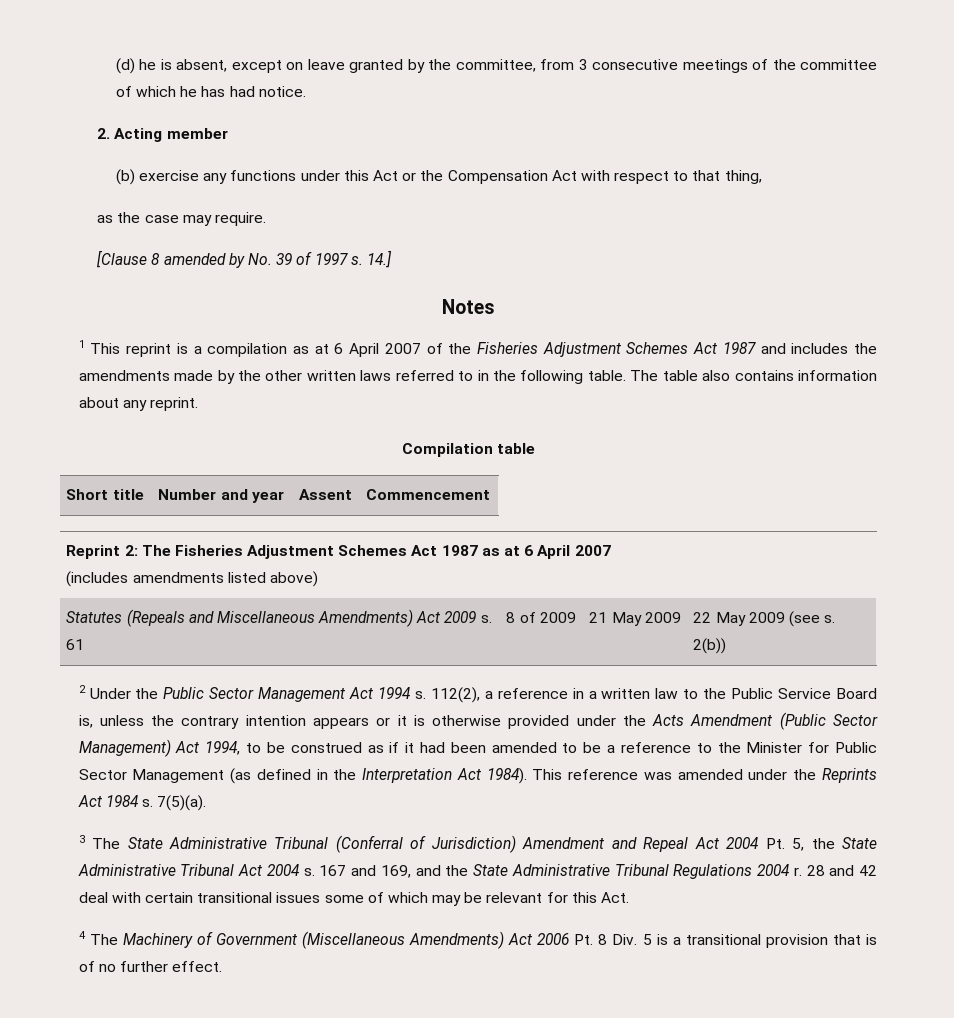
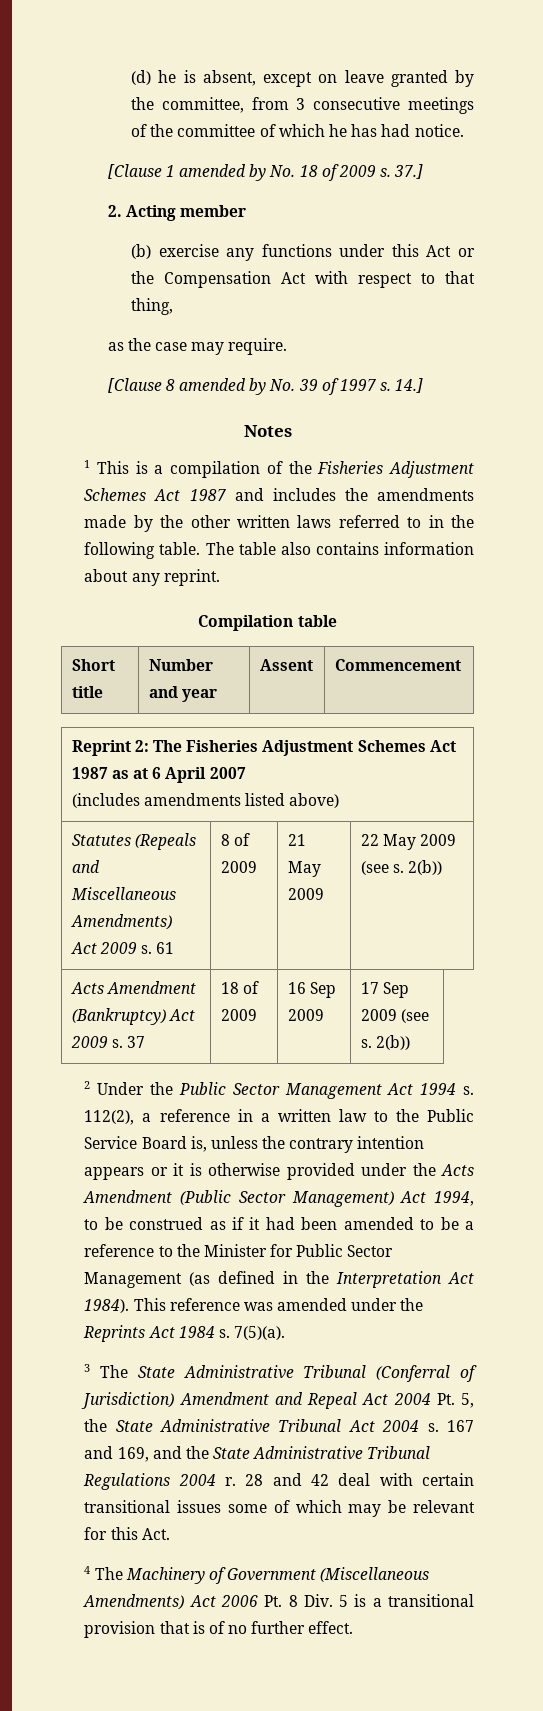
(306, 91) none -> [107,164,424,181] // [Clause 1 amended by No. 18 of 2009 s. 37.]
[126,343,172,357] reprint -> (130, 467) none
[292,343,421,357] as at 6 April 2007 -> (261, 469) none
(727, 646) none -> [70,981,196,994] [71,1008,195,1025] [70,1036,146,1048] [220,981,259,994] [220,1009,257,1021] [287,982,336,998] [287,1009,324,1021] [360,982,409,998] [360,1009,429,1023] [360,1035,410,1050] // Acts Amendment (Bankruptcy) Act 2009 s. 37 | 18 of 2009 | 16 Sep 2009 | 17 Sep 2009 (see s. 2(b))

